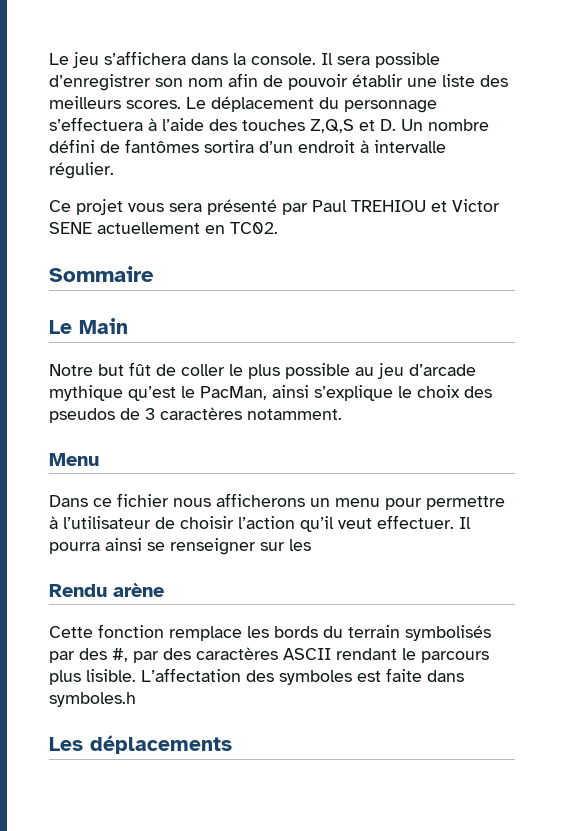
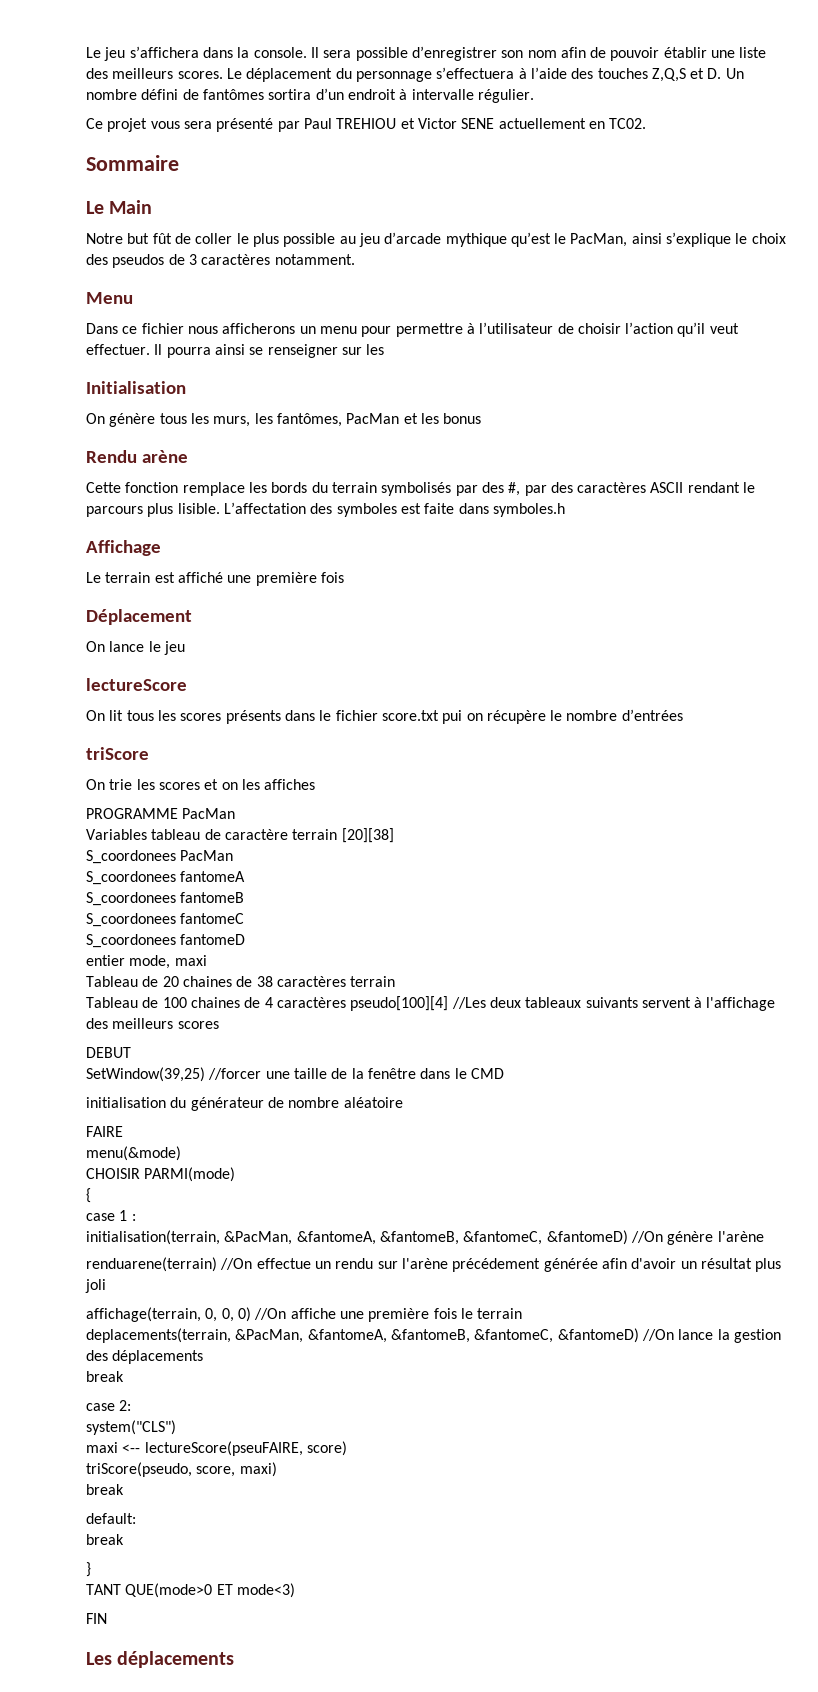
(311, 545) none -> [86,381,186,394] [86,413,482,427] // Initialisation // On génère tous les murs, les fantômes, PacMan et les bonus
(136, 699) none -> [86,540,161,556] [86,572,344,586] [86,609,192,625] [86,641,185,655] [86,678,187,691] [86,709,683,724] [86,747,149,760] [86,779,316,790] [86,808,236,819] [86,828,394,843] [86,850,234,864] [86,871,246,885] [86,892,245,906] [86,913,245,927] [86,934,246,948] [86,955,207,969] [86,976,396,987] [86,996,776,1011] [86,1018,219,1029] [86,1047,131,1058] [86,1067,504,1082] [86,1097,403,1111] [86,1126,123,1137] [86,1146,181,1161] [86,1167,236,1182] [86,1188,91,1203] [86,1210,136,1221] [86,1230,764,1245] [86,1257,782,1272] [85,1279,106,1293] [86,1307,523,1322] [86,1328,781,1343] [86,1350,204,1364] [86,1371,124,1382] [86,1400,132,1411] [86,1420,176,1435] [86,1441,347,1456] [86,1462,277,1477] [86,1484,124,1495] [86,1513,136,1524] [86,1534,124,1545] [86,1562,91,1577] [86,1583,295,1598] [86,1613,107,1624] // Affichage // Le terrain est affiché une première fois // Déplacement // On lance le jeu // lectureScore // On lit tous les scores présents dans le fichier score.txt pui on récupère le nombre d’entrées // triScore // On trie les scores et on les affiches // PROGRAMME PacMan // Variables tableau de caractère terrain [20][38] // S_coordonees PacMan // S_coordonees fantomeA // S_coordonees fantomeB // S_coordonees fantomeC // S_coordonees fantomeD // entier mode, maxi // Tableau de 20 chaines de 38 caractères terrain // Tableau de 100 chaines de 4 caractères pseudo[100][4] //Les deux tableaux suivants servent à l'affichage des meilleurs scores // DEBUT // SetWindow(39,25) //forcer une taille de la fenêtre dans le CMD // initialisation du générateur de nombre aléatoire // FAIRE // menu(&mode) // CHOISIR PARMI(mode) // { // case 1 : // initialisation(terrain, &PacMan, &fantomeA, &fantomeB, &fantomeC, &fantomeD) //On génère l'arène // renduarene(terrain) //On effectue un rendu sur l'arène précédement générée afin d'avoir un résultat plus joli // affichage(terrain, 0, 0, 0) //On affiche une première fois le terrain // deplacements(terrain, &PacMan, &fantomeA, &fantomeB, &fantomeC, &fantomeD) //On lance la gestion des déplacements // break // case 2: // system("CLS") // maxi <-- lectureScore(pseuFAIRE, score) // triScore(pseudo, score, maxi) // break // default: // break // } // TANT QUE(mode>0 ET mode<3) // FIN

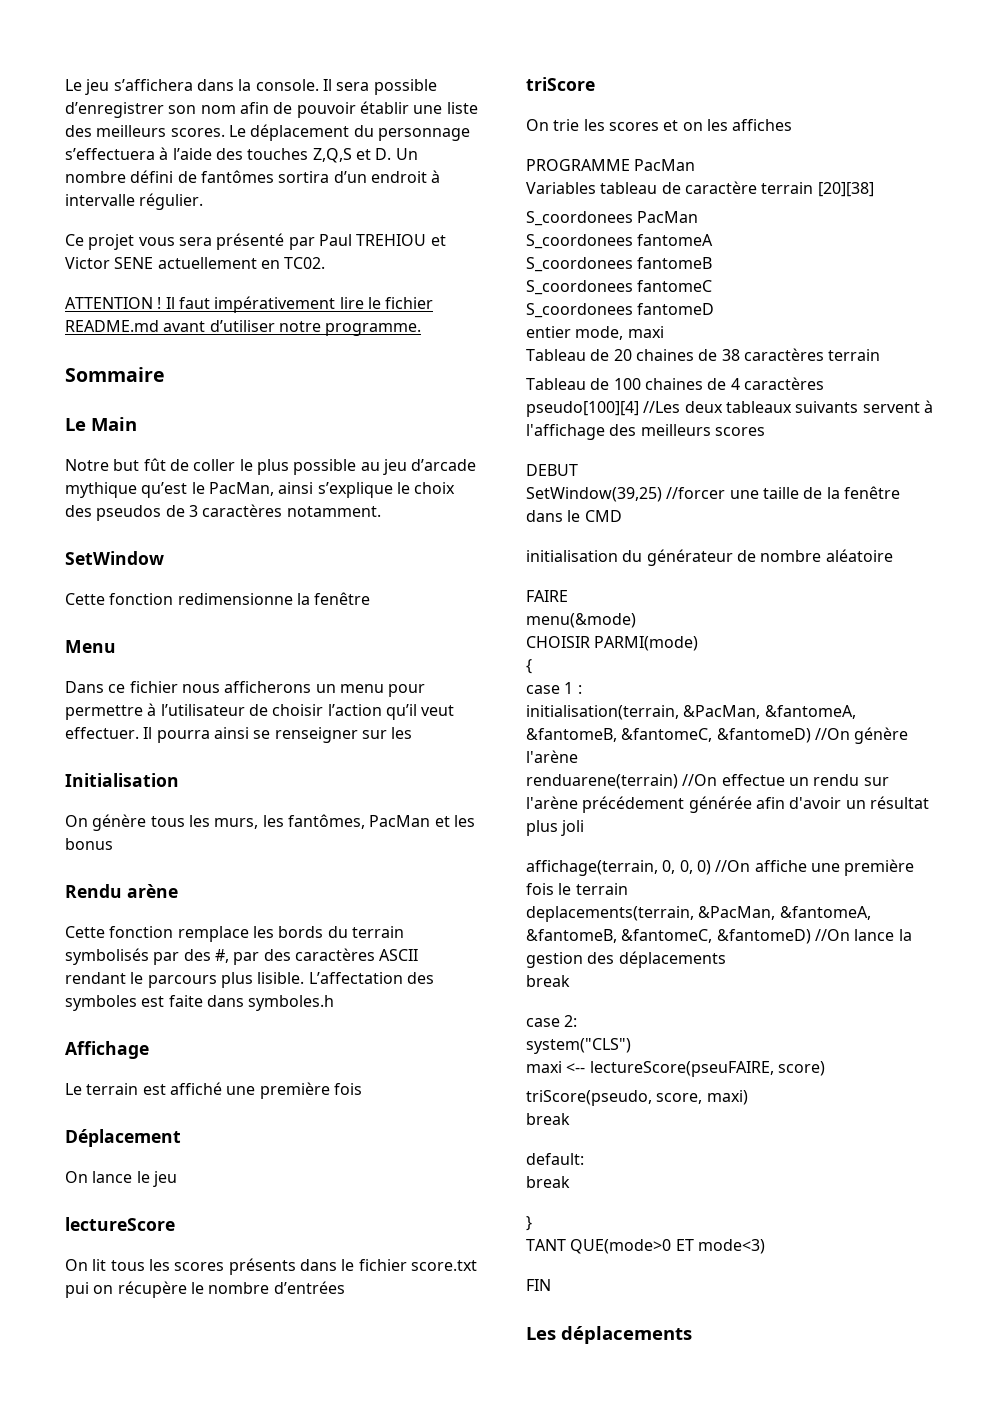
(647, 123) none -> [65,296,434,313] [65,320,422,336] // ATTENTION ! Il faut impérativement lire le fichier README.md avant d’utiliser notre programme.
(355, 259) none -> [65,551,164,565] [65,592,371,605] // SetWindow // Cette fonction redimensionne la fenêtre

